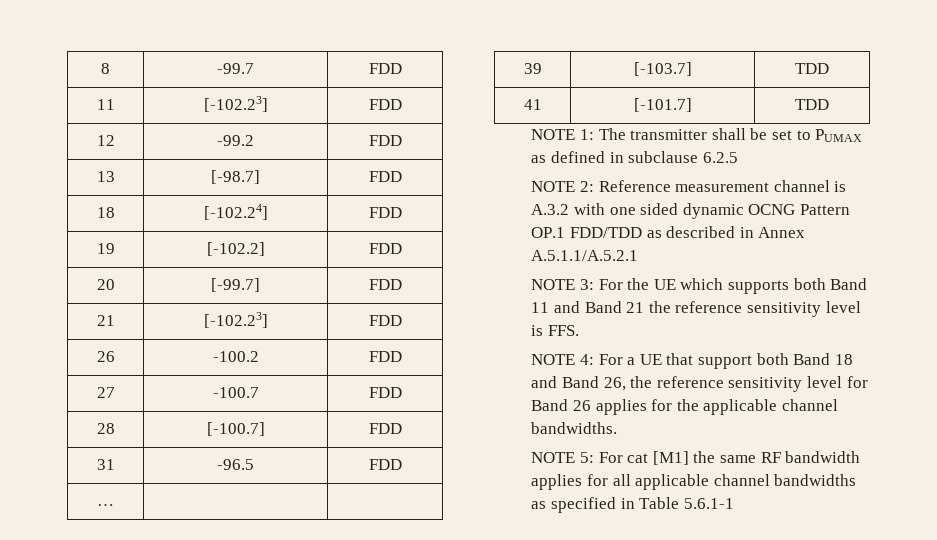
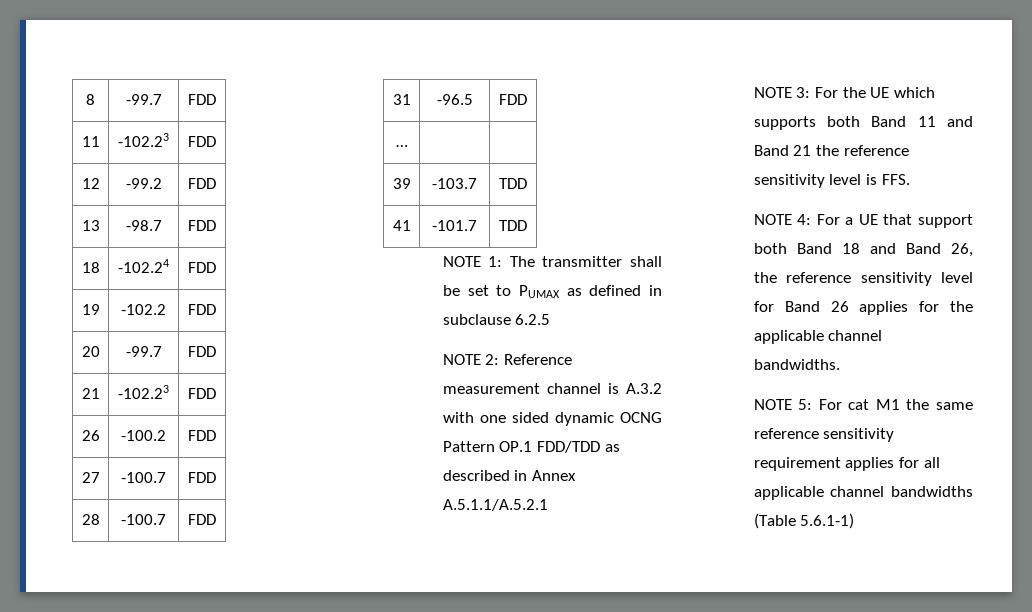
[203,96,268,112] [-102.23] -> [118,133,169,147] -102.23
[211,170,260,184] [-98.7] -> [125,220,162,231] -98.7
[203,204,268,220] [-102.24] -> [118,259,169,273] -102.24
[206,242,265,256] [-102.2] -> [121,304,166,315] -102.2
[211,278,260,292] [-99.7] -> [125,346,162,357] -99.7
[203,312,268,328] [-102.23] -> [118,385,169,399] -102.23
[206,422,265,436] [-100.7] -> [121,514,166,525] -100.7
[633,62,692,76] [-103.7] -> [432,178,477,189] -103.7
[633,98,692,112] [-101.7] -> [432,220,477,231] -101.7
[652,451,689,465] [M1] -> [875,399,900,410] M1
[760,451,861,463] RF bandwidth -> [753,428,895,442] [753,457,841,471] reference sensitivity requirement
[531,497,734,513] as specified in Table 5.6.1-1 -> [753,513,855,529] (Table 5.6.1-1)

